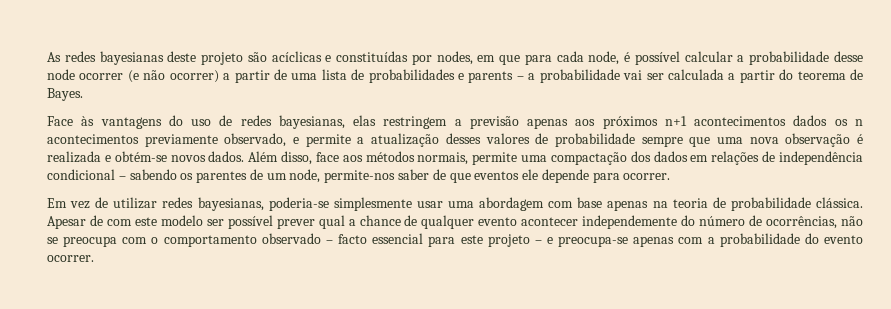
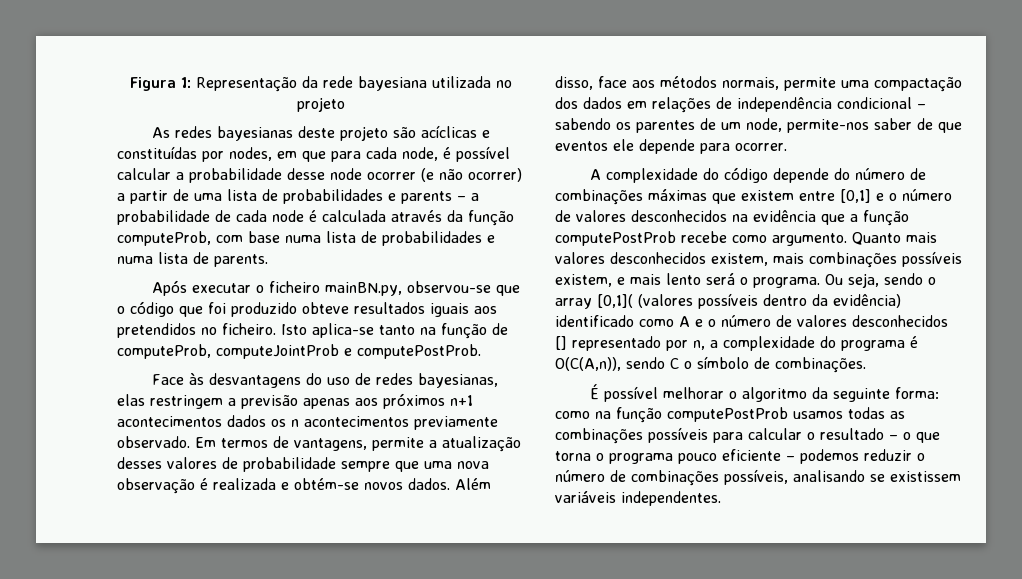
(47, 57) none -> [130,76,512,92] [297,97,345,112] Figura 1: Representação da rede bayesiana utilizada no projeto //
[623,69,863,83] [47,88,83,101] vai ser calculada a partir do teorema de Bayes. -> [215,210,514,226] [117,231,495,246] [117,252,268,267] [151,280,520,296] [117,301,497,317] [117,323,508,339] [117,344,481,359] de cada node é calculada através da função computeProb, com base numa lista de probabilidades e numa lista de parents. // Após executar o ficheiro mainBN.py, observou-se que o código que foi produzido obteve resultados iguais aos pretendidos no ficheiro. Isto aplica-se tanto na função de computeProb, computeJointProb e computePostProb.
[100,117,162,129] vantagens -> [208,373,301,388] desvantagens
[224,133,300,147] observado, e -> [117,436,367,451] observado. Em termos de vantagens,
[47,197,863,211] [47,215,864,229] [47,233,863,247] [47,255,94,262] Em vez de utilizar redes bayesianas, poderia-se simplesmente usar uma abordagem com base apenas na teoria de probabilidade clássica. Apesar de com este modelo ser possível prever qual a chance de qualquer evento acontecer independemente do número de ocorrências, não se preocupa com o comportamento observado – facto essencial para este projeto – e preocupa-se apenas com a probabilidade do evento ocorrer. -> [589,167,926,183] [555,189,952,205] [555,210,909,226] [555,231,937,246] [555,251,962,268] [555,273,936,288] [555,293,901,309] [555,315,948,327] [555,336,918,351] [555,356,866,373] [589,384,939,402] [555,407,905,423] [555,427,940,444] [555,449,925,464] [555,469,961,486] [555,491,721,506] A complexidade do código depende do número de combinações máximas que existem entre [0,1] e o número de valores desconhecidos na evidência que a função computePostProb recebe como argumento. Quanto mais valores desconhecidos existem, mais combinações possíveis existem, e mais lento será o programa. Ou seja, sendo o array [0,1]( (valores possíveis dentro da evidência) identificado como A e o número de valores desconhecidos [] representado por n, a complexidade do programa é O(C(A,n)), sendo C o símbolo de combinações. // É possível melhorar o algoritmo da seguinte forma: como na função computePostProb usamos todas as combinações possíveis para calcular o resultado – o que torna o programa pouco eficiente – podemos reduzir o número de combinações possíveis, analisando se existissem variáveis independentes.

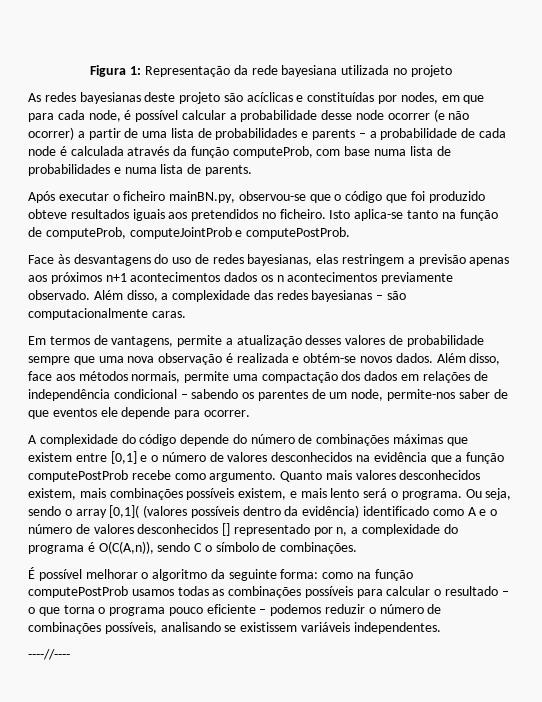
(190, 442) none -> [93,290,407,302] [28,308,186,320] Além disso, a complexidade das redes bayesianas – são computacionalmente caras. //
(721, 498) none -> [28,649,70,660] // ----//----

